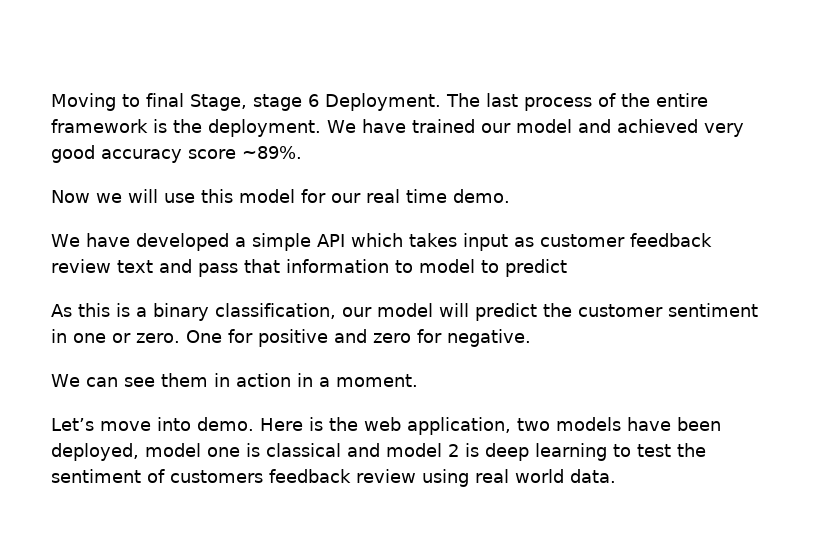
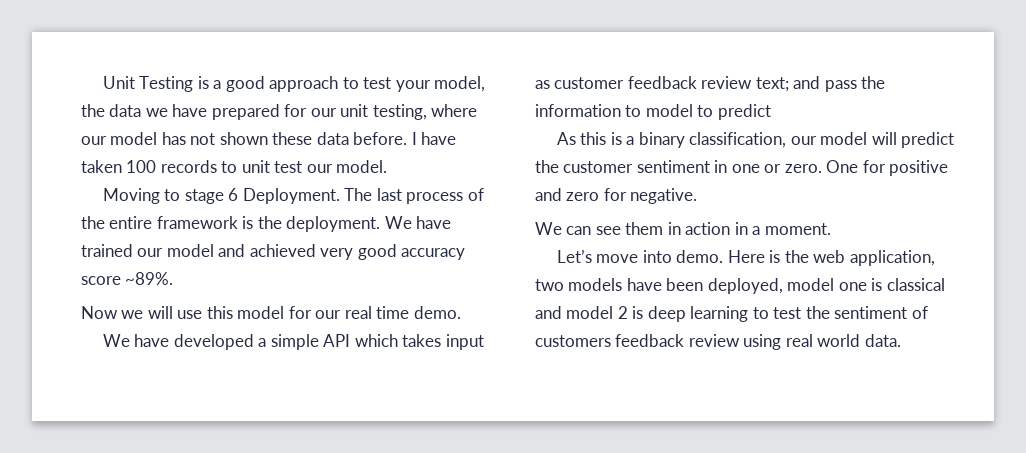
[51,93,247,111] Moving to final Stage, -> [102,76,485,92] [81,104,478,120] [81,132,457,145] [81,160,388,173] [102,188,181,204] Unit Testing is a good approach to test your model, the data we have prepared for our unit testing, where our model has not shown these data before. I have taken 100 records to unit test our model. // Moving to
[117,260,153,273] text -> [755,77,789,92] text;
[244,259,280,273] that -> [861,76,886,89] the

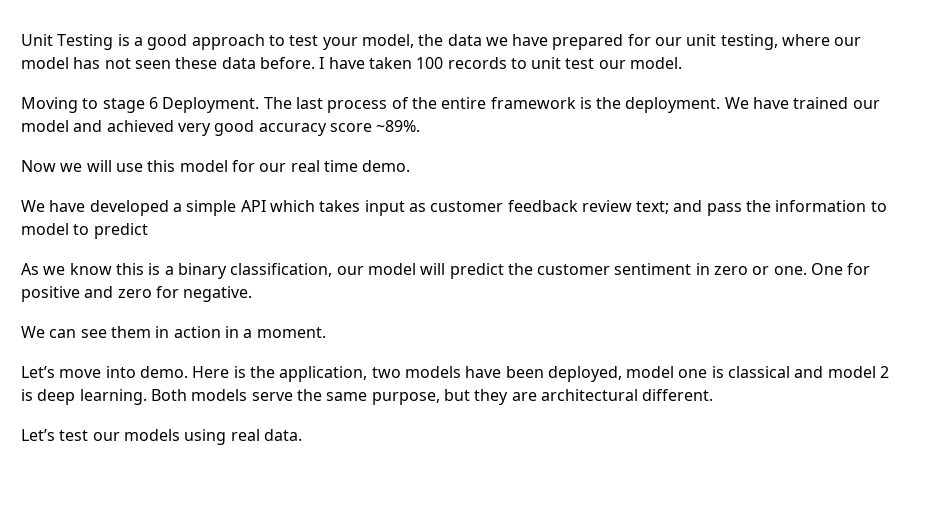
[219,132,268,145] shown -> [134,60,171,69] seen
(576, 138) none -> [43,263,112,275] we know
[731,164,822,173] one or zero. -> [714,266,807,275] zero or one.
[813,250,846,263] web -> (275, 372) none
[690,306,928,322] [535,334,740,347] learning to test the sentiment of customers feedback review -> [79,389,714,405] [21,429,180,441] learning. Both models serve the same purpose, but they are architectural different. // Let’s test our models
[817,334,861,347] world -> (260, 435) none

